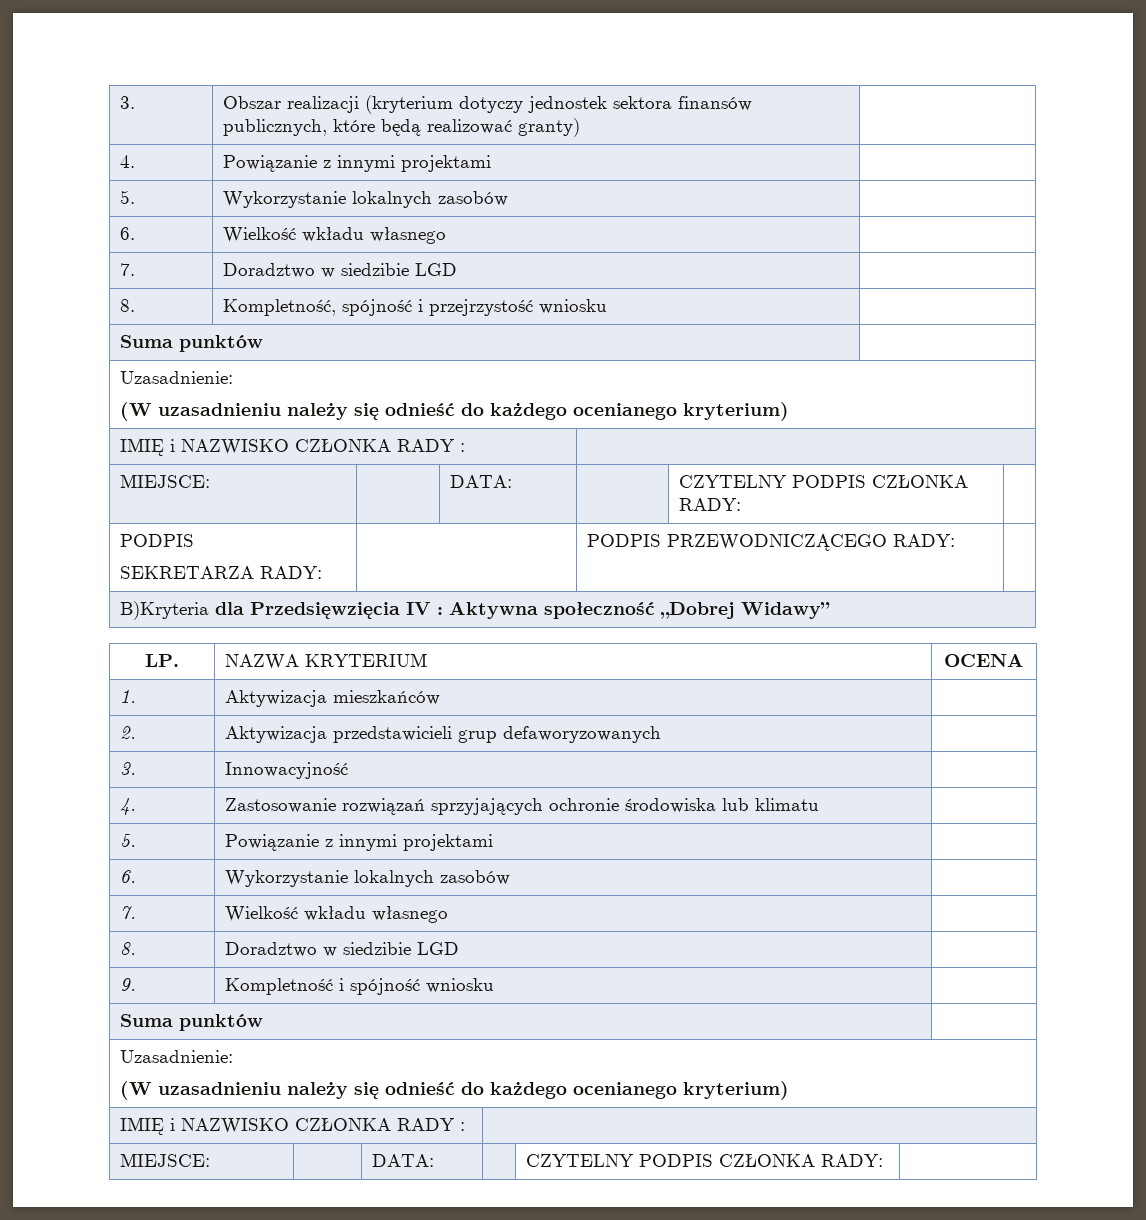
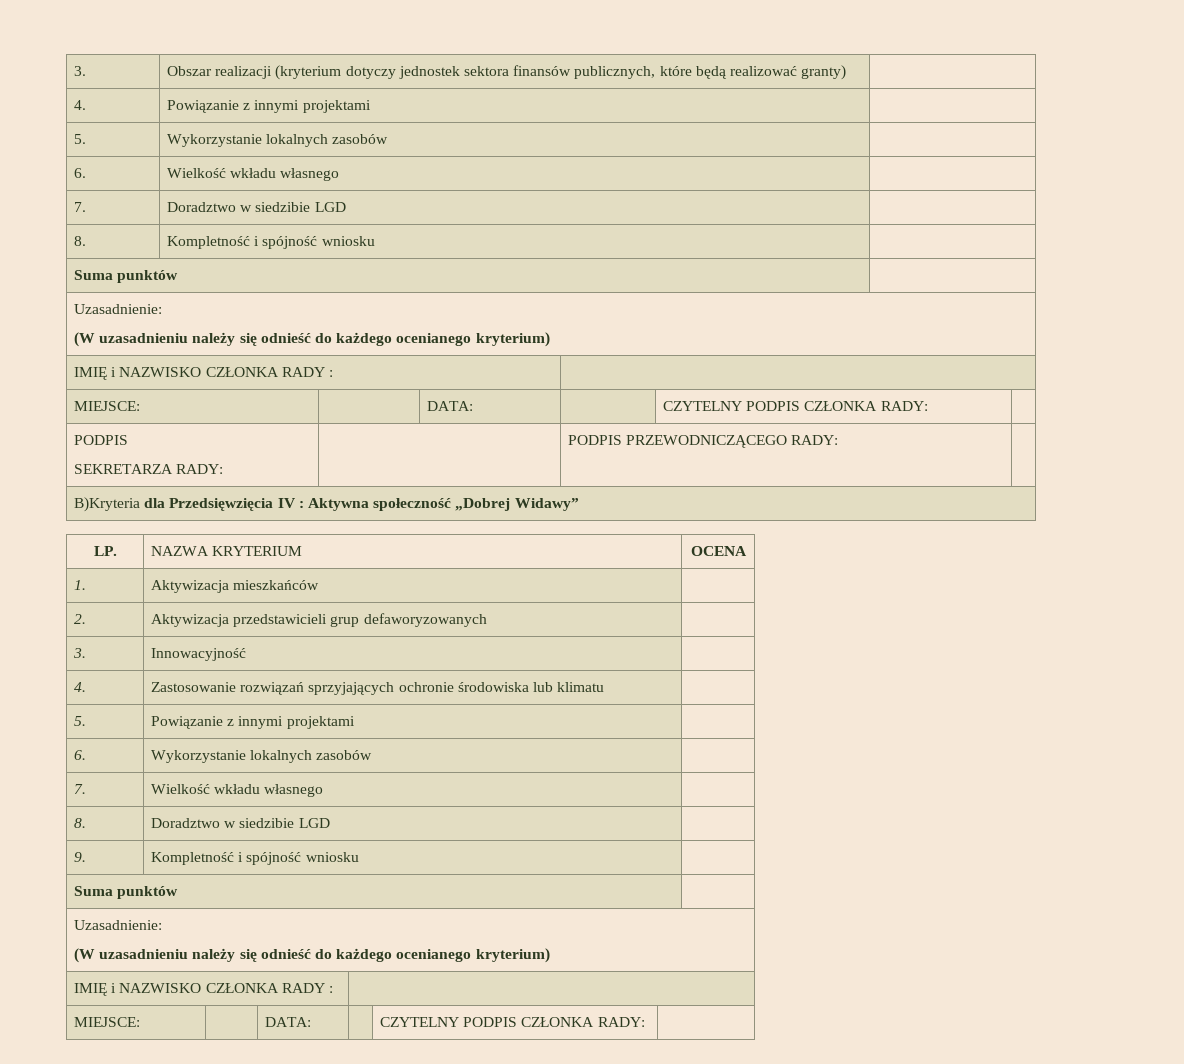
[223,299,534,316] Kompletność, spójność i przejrzystość -> [167,236,318,249] Kompletność i spójność

